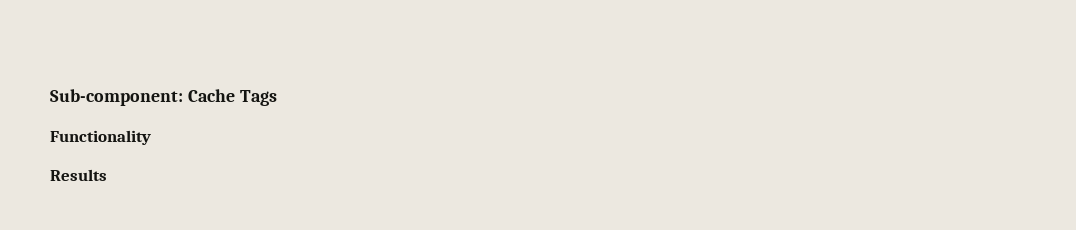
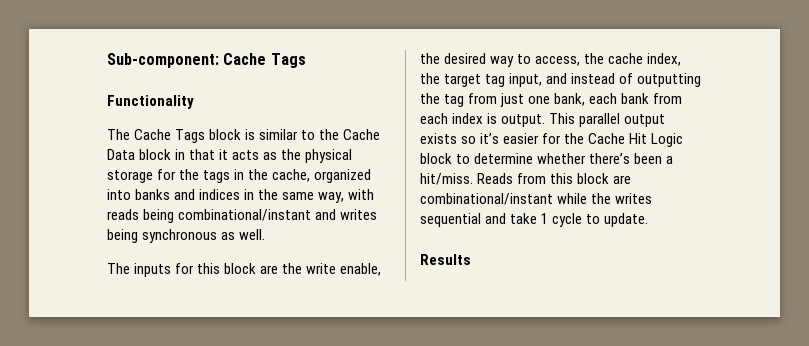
(151, 137) none -> [107,129,381,143] [107,149,353,163] [107,169,372,183] [107,189,375,203] [107,209,378,223] [107,229,266,243] [107,263,382,277] [420,53,682,67] [420,73,702,87] [420,93,683,107] [420,113,666,127] [420,133,684,147] [420,153,674,164] [420,173,632,185] [420,193,653,205] [420,213,649,227] // The Cache Tags block is similar to the Cache Data block in that it acts as the physical storage for the tags in the cache, organized into banks and indices in the same way, with reads being combinational/instant and writes being synchronous as well. // The inputs for this block are the write enable, the desired way to access, the cache index, the target tag input, and instead of outputting the tag from just one bank, each bank from each index is output. This parallel output exists so it’s easier for the Cache Hit Logic block to determine whether there’s been a hit/miss. Reads from this block are combinational/instant while the writes sequential and take 1 cycle to update.

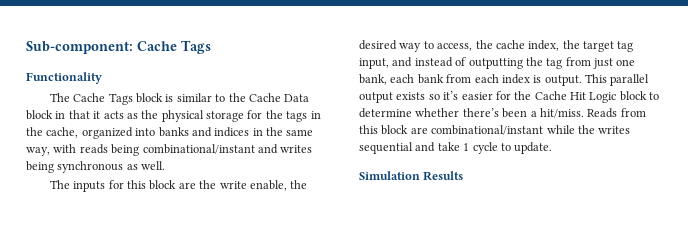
(649, 220) none -> [359,171,420,180] Simulation

